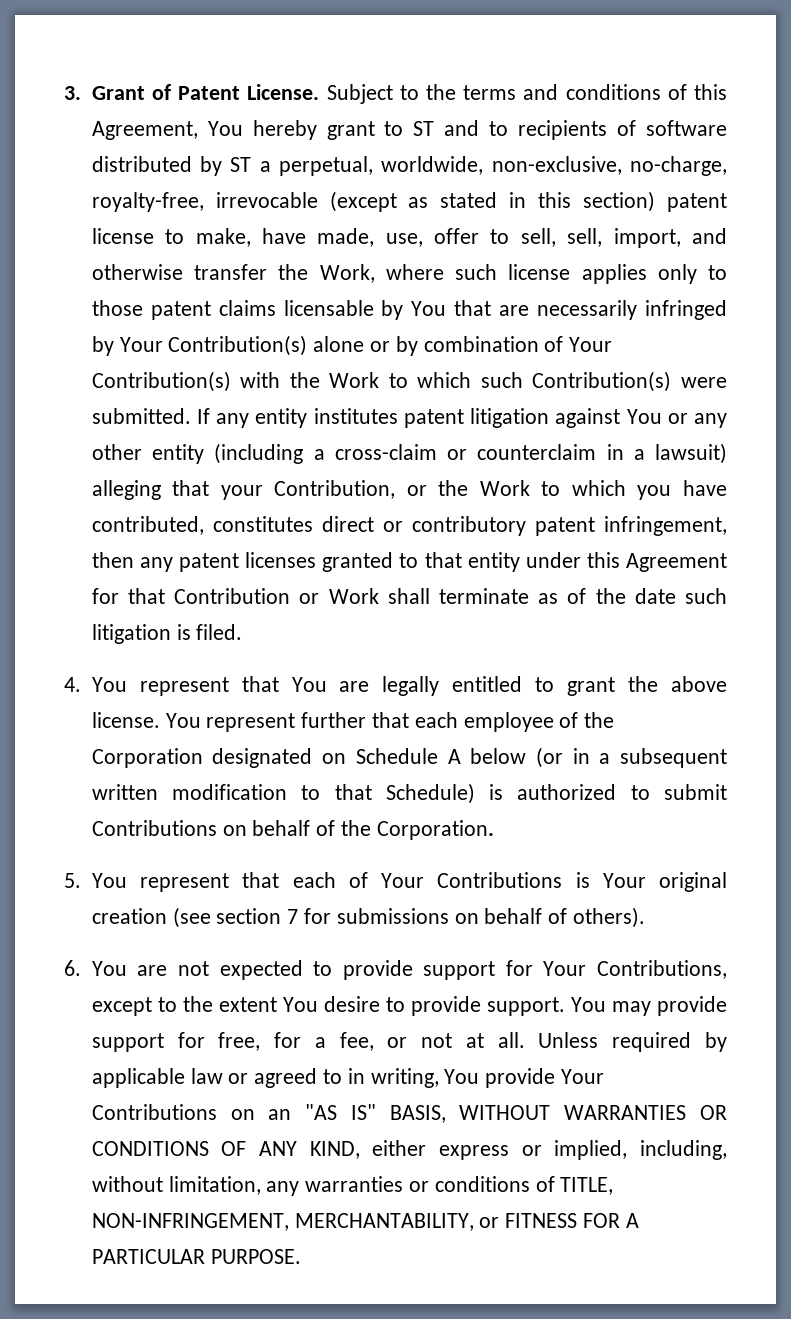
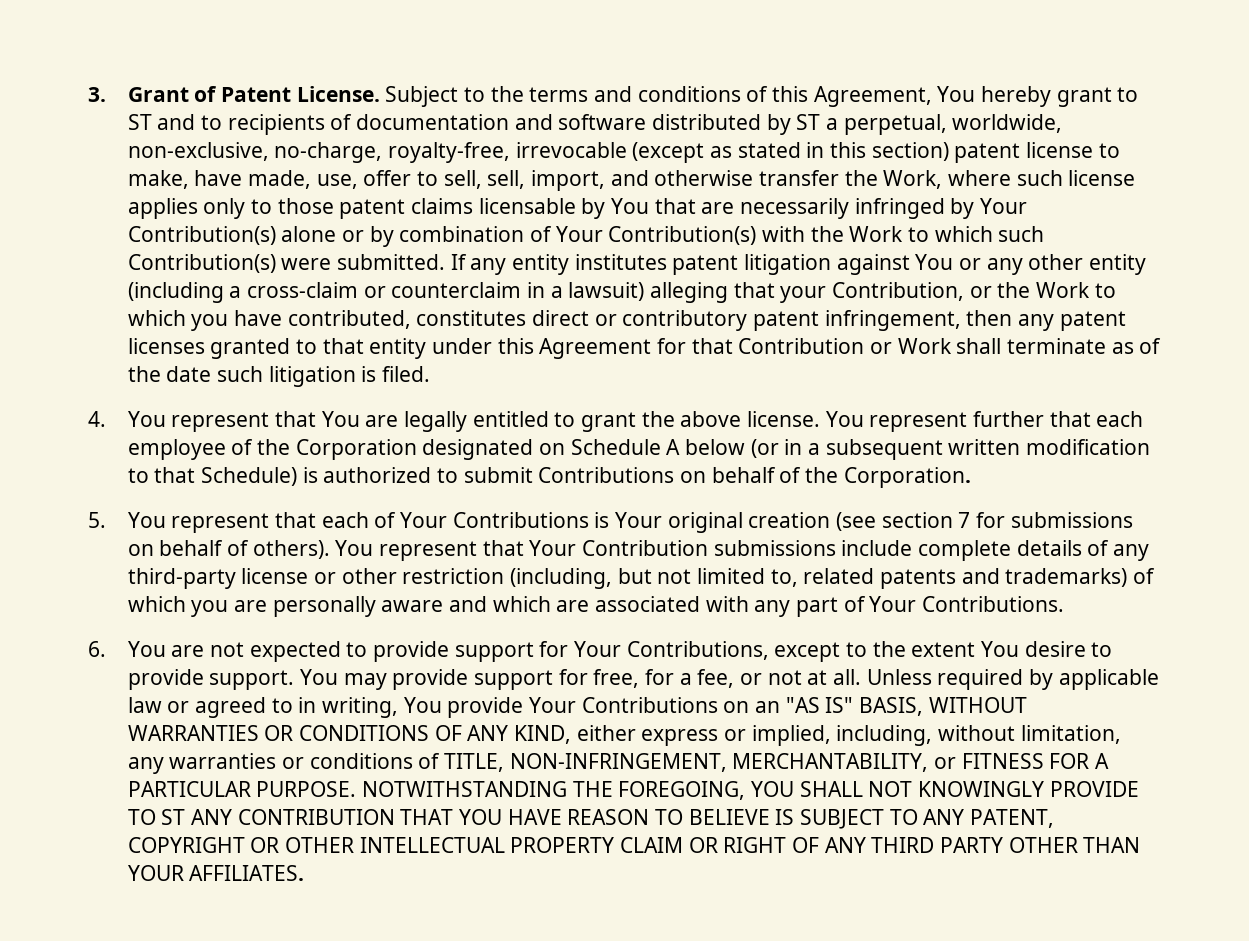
(637, 128) none -> [356,114,553,130] documentation and
(645, 917) none -> [335,540,1150,561] [127,568,1156,589] [127,596,1065,617] You represent that Your Contribution submissions include complete details of any third-party license or other restriction (including, but not limited to, related patents and trademarks) of which you are personally aware and which are associated with any part of Your Contributions.
(301, 1256) none -> [361,781,1139,800] [127,809,1055,829] [127,837,1141,853] [127,865,305,881] NOTWITHSTANDING THE FOREGOING, YOU SHALL NOT KNOWINGLY PROVIDE TO ST ANY CONTRIBUTION THAT YOU HAVE REASON TO BELIEVE IS SUBJECT TO ANY PATENT, COPYRIGHT OR OTHER INTELLECTUAL PROPERTY CLAIM OR RIGHT OF ANY THIRD PARTY OTHER THAN YOUR AFFILIATES.

